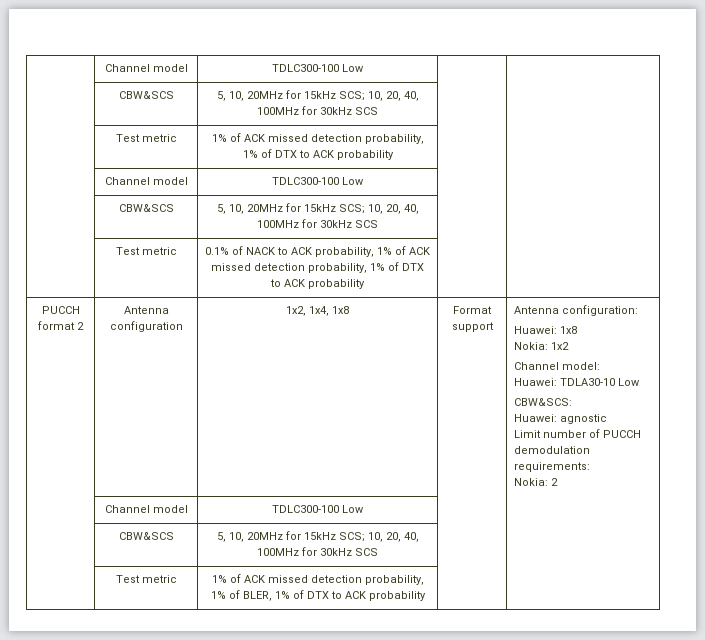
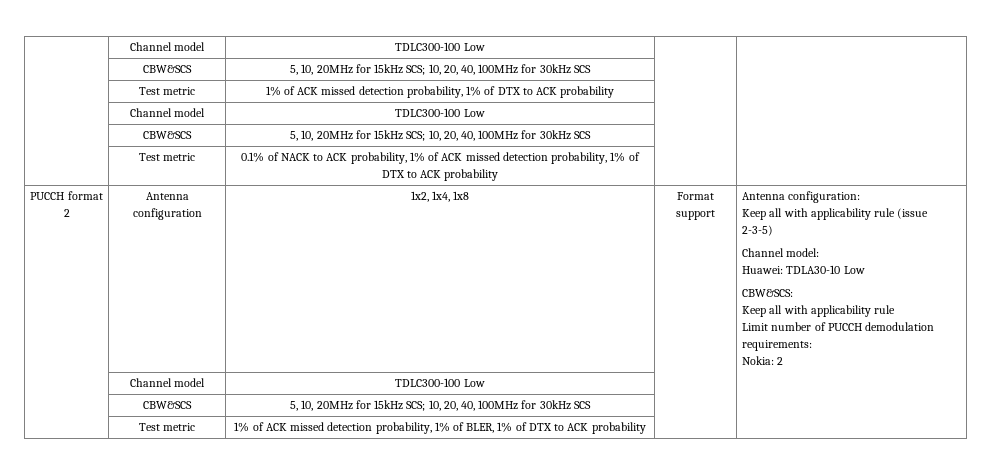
[513,326,577,334] [513,342,569,350] Huawei: 1x8 // Nokia: 1x2 -> [742,208,929,220] [742,225,774,236] Keep all with applicability rule (issue 2-3-5)
[513,414,607,424] Huawei: agnostic -> [742,305,896,317] Keep all with applicability rule

